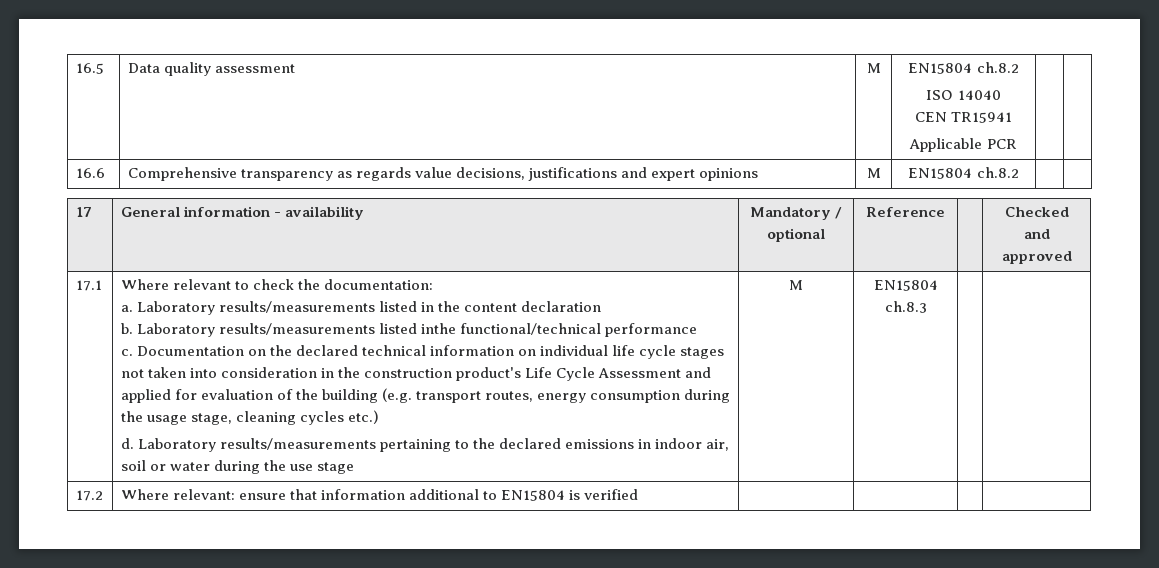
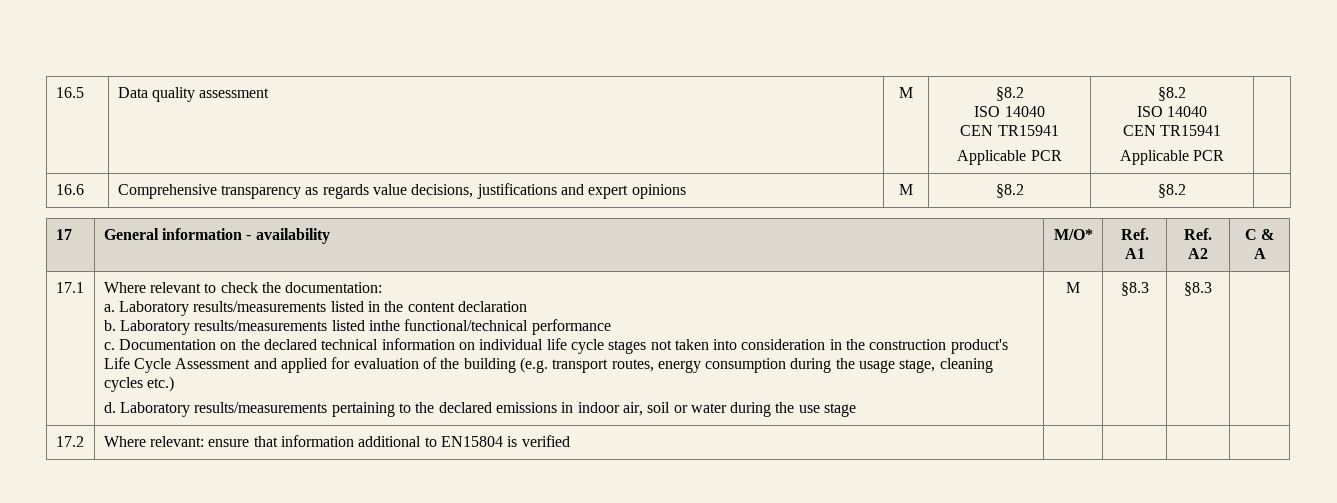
[908,62,1019,74] [926,90,1001,100] [914,112,1013,123] [909,138,1017,152] EN15804 ch.8.2 // ISO 14040 // CEN TR15941 // Applicable PCR | -> [995,87,1024,101] [974,106,1045,117] [960,125,1059,136] [957,150,1062,165] [1158,87,1186,101] [1136,106,1208,117] [1122,125,1222,136] [1119,150,1225,165] §8.2 // ISO 14040 // CEN TR15941 // Applicable PCR | §8.2 // ISO 14040 // CEN TR15941 // Applicable PCR
[908,167,1019,179] EN15804 ch.8.2 | -> [995,184,1024,198] [1158,184,1186,198] §8.2 | §8.2
[749,207,843,220] [767,228,825,242] [866,207,945,217] [1004,207,1069,217] [1023,229,1050,239] [1001,251,1072,264] Mandatory / optional | Reference | | Checked and approved -> [1053,229,1093,240] [1120,228,1149,240] [1124,248,1145,259] [1184,228,1212,240] [1188,248,1208,259] [1244,229,1275,240] [1253,248,1266,259] M/O* | Ref. A1 | Ref. A2 | C & A
[873,280,938,291] [884,301,927,313] EN15804 ch.8.3 | -> [1120,282,1149,296] [1184,282,1212,296] §8.3 | §8.3

